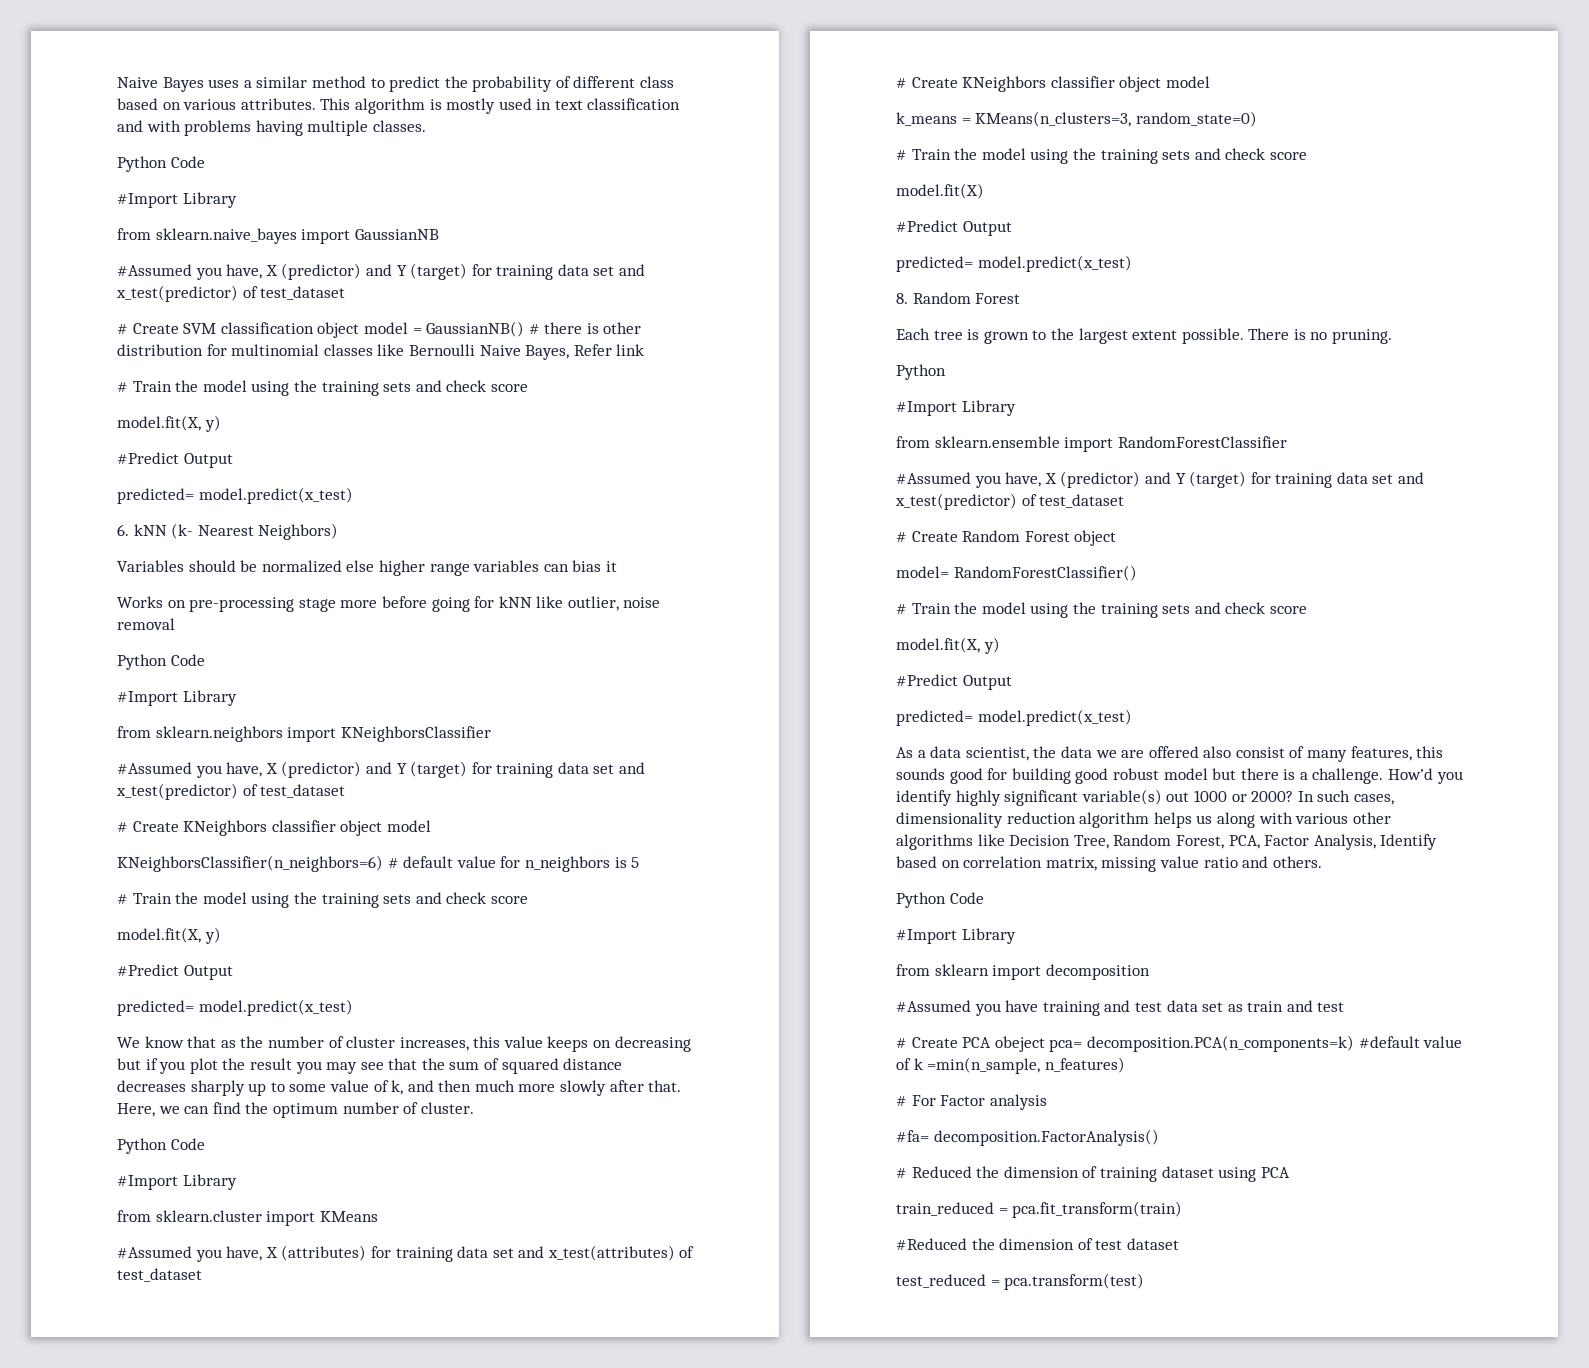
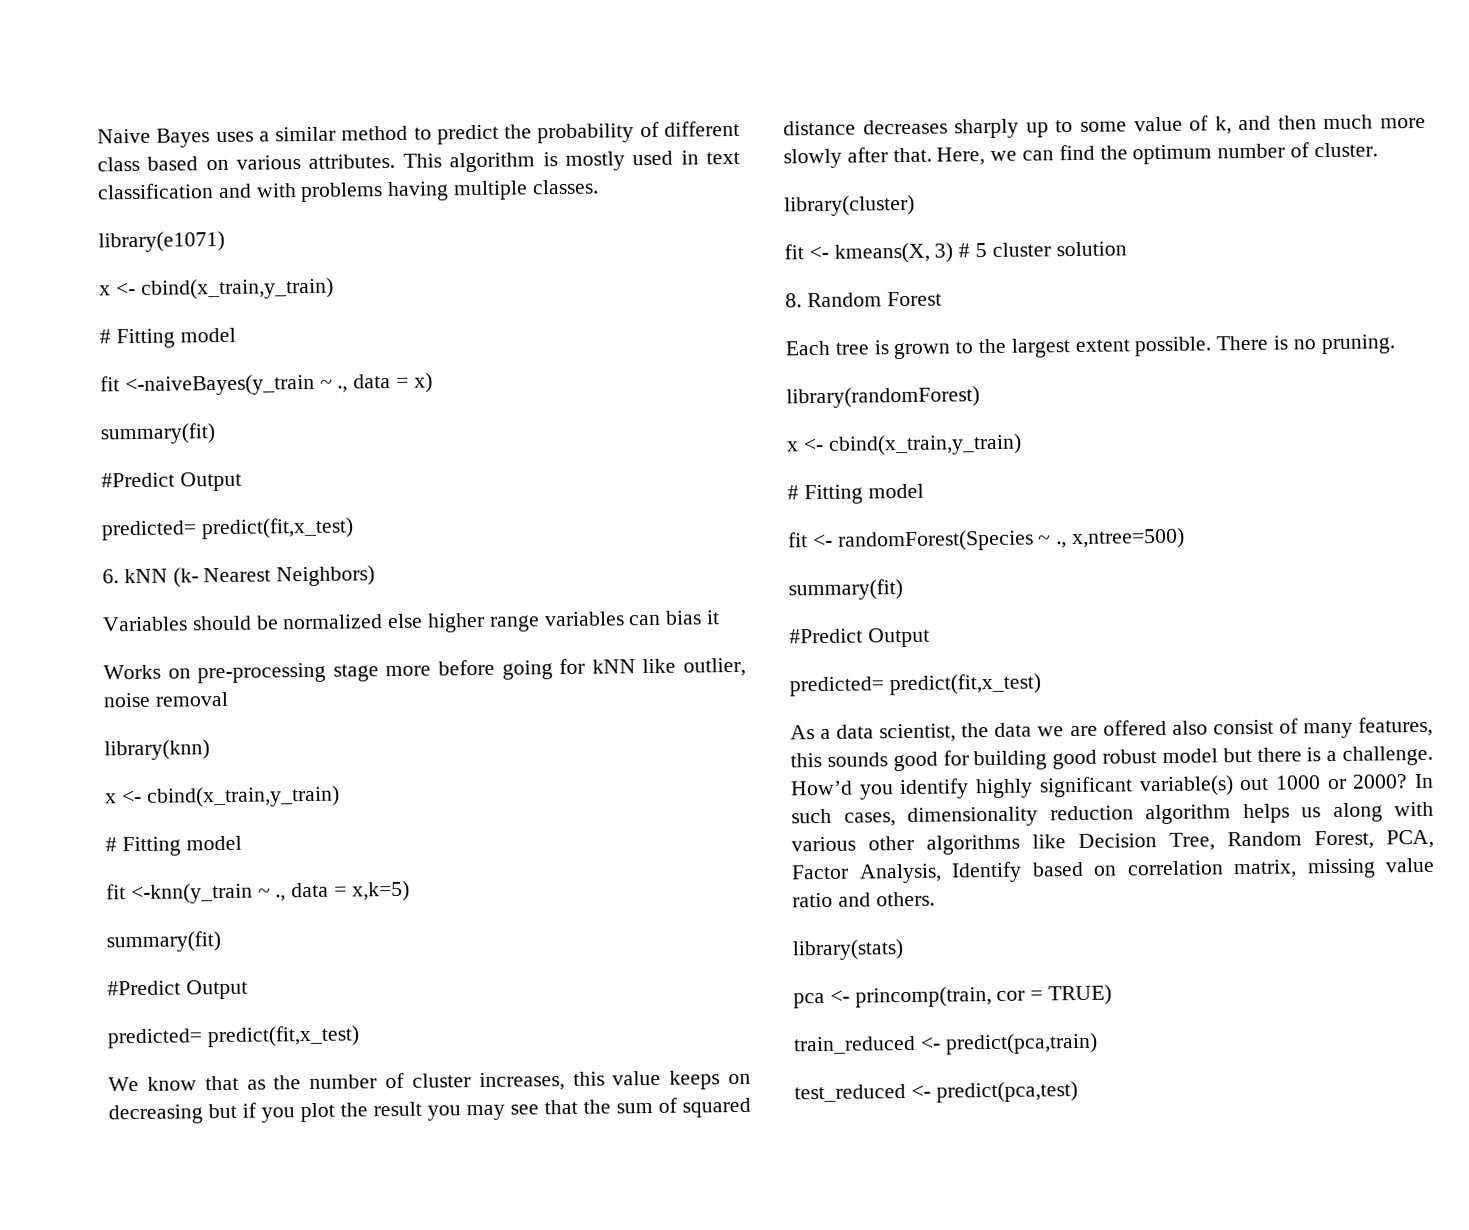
[117,156,205,172] [117,192,237,208] [117,228,439,244] [117,263,646,280] [116,285,346,302] [117,321,642,338] [117,344,645,360] [117,380,528,396] [117,415,221,432] [117,452,233,468] [117,487,353,504] Python Code // #Import Library // from sklearn.naive_bayes import GaussianNB // #Assumed you have, X (predictor) and Y (target) for training data set and x_test(predictor) of test_dataset // # Create SVM classification object model = GaussianNB() # there is other distribution for multinomial classes like Bernoulli Naive Bayes, Refer link // # Train the model using the training sets and check score // model.fit(X, y) // #Predict Output // predicted= model.predict(x_test) -> [98,230,225,253] [99,277,334,300] [99,327,236,349] [100,372,433,397] [100,423,215,445] [101,471,242,492] [101,517,354,541] library(e1071) // x <- cbind(x_train,y_train) // # Fitting model // fit <-naiveBayes(y_train ~ ., data = x) // summary(fit) // #Predict Output // predicted= predict(fit,x_test)
[117,654,205,670] [117,690,237,706] [117,726,491,742] [117,761,646,778] [116,783,346,800] [117,820,431,836] [117,855,640,872] [117,892,528,908] [117,927,221,944] [117,964,233,980] [117,999,353,1016] Python Code // #Import Library // from sklearn.neighbors import KNeighborsClassifier // #Assumed you have, X (predictor) and Y (target) for training data set and x_test(predictor) of test_dataset // # Create KNeighbors classifier object model // KNeighborsClassifier(n_neighbors=6) # default value for n_neighbors is 5 // # Train the model using the training sets and check score // model.fit(X, y) // #Predict Output // predicted= model.predict(x_test) -> [104,739,210,761] [105,785,340,808] [105,835,242,857] [106,880,410,905] [106,931,221,953] [107,979,248,1000] [107,1025,360,1049] library(knn) // x <- cbind(x_train,y_train) // # Fitting model // fit <-knn(y_train ~ ., data = x,k=5) // summary(fit) // #Predict Output // predicted= predict(fit,x_test)
[117,1138,205,1154] [117,1174,237,1190] [117,1210,378,1226] [117,1245,695,1262] [117,1268,202,1282] [896,76,1210,92] [896,111,1257,127] [896,148,1307,164] [896,183,984,199] [896,220,1012,236] [896,255,1132,272] Python Code // #Import Library // from sklearn.cluster import KMeans // #Assumed you have, X (attributes) for training data set and x_test(attributes) of test_dataset // # Create KNeighbors classifier object model // k_means = KMeans(n_clusters=3, random_state=0) // # Train the model using the training sets and check score // model.fit(X) // #Predict Output // predicted= model.predict(x_test) -> [784,194,915,217] [784,241,1127,264] library(cluster) // fit <- kmeans(X, 3) # 5 cluster solution
[896,364,946,380] [896,400,1016,416] [896,436,1287,452] [896,471,1425,488] [895,493,1125,510] [896,530,1117,546] [896,565,1137,581] [896,602,1307,618] [896,637,1000,654] [896,674,1012,690] [896,709,1132,726] Python // #Import Library // from sklearn.ensemble import RandomForestClassifier // #Assumed you have, X (predictor) and Y (target) for training data set and x_test(predictor) of test_dataset // # Create Random Forest object // model= RandomForestClassifier() // # Train the model using the training sets and check score // model.fit(X, y) // #Predict Output // predicted= model.predict(x_test) -> [786,386,980,409] [786,433,1022,456] [787,483,924,505] [788,527,1186,552] [788,579,903,601] [789,627,930,648] [789,673,1041,697] library(randomForest) // x <- cbind(x_train,y_train) // # Fitting model // fit <- randomForest(Species ~ ., x,ntree=500) // summary(fit) // #Predict Output // predicted= predict(fit,x_test)
[896,892,984,908] [896,928,1016,944] [896,964,1150,980] [896,1000,1345,1016] [896,1035,1463,1052] [896,1057,1125,1074] [896,1094,1047,1110] [896,1129,1159,1146] [896,1166,1290,1182] [896,1201,1183,1218] [896,1238,1179,1250] Python Code // #Import Library // from sklearn import decomposition // #Assumed you have training and test data set as train and test // # Create PCA obeject pca= decomposition.PCA(n_components=k) #default value of k =min(n_sample, n_features) // # For Factor analysis // #fa= decomposition.FactorAnalysis() // # Reduced the dimension of training dataset using PCA // train_reduced = pca.fit_transform(train) // #Reduced the dimension of test dataset -> [792,939,904,961] [793,984,1113,1009] [793,1032,1098,1055] library(stats) // pca <- princomp(train, cor = TRUE) // train_reduced <- predict(pca,train)
[990,1273,1145,1290] = pca.transform(test) -> [910,1081,1078,1103] <- predict(pca,test)

